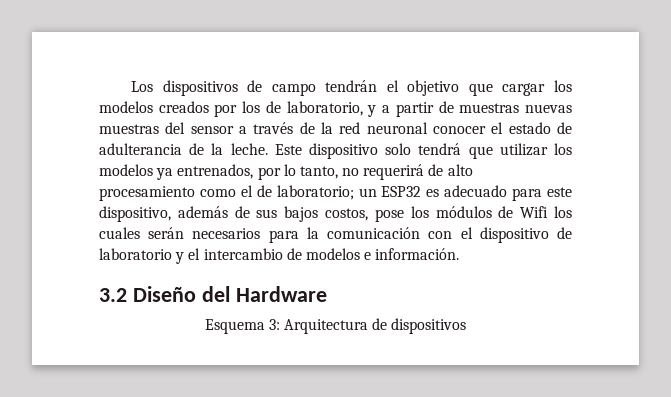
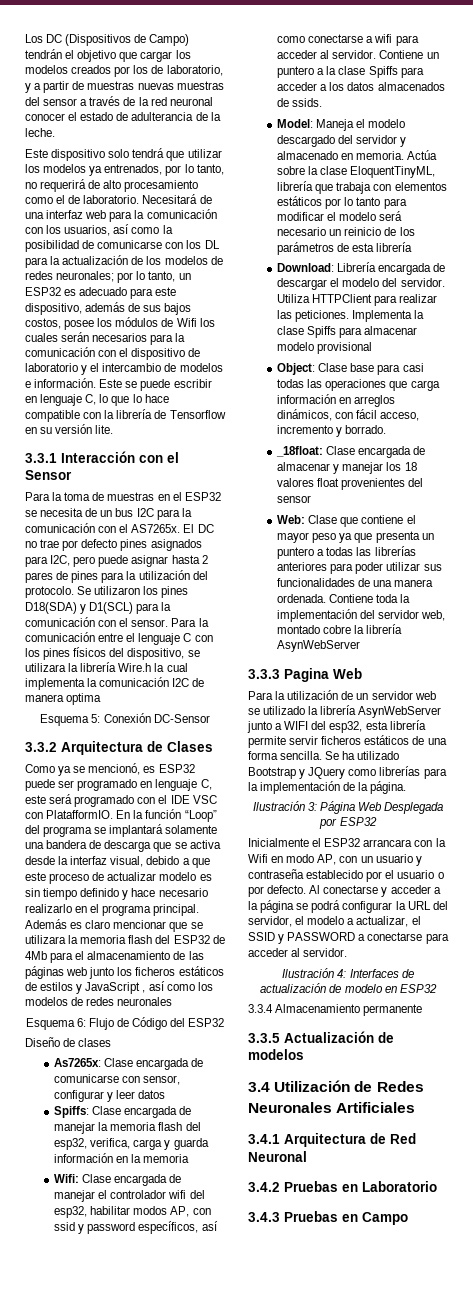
[162,80,316,96] dispositivos de campo -> [46,34,190,46] DC (Dispositivos de Campo)
(268, 149) none -> (55, 132) //
[276,185,354,200] laboratorio; -> [83,194,212,204] [25,209,217,222] [25,224,173,236] [25,240,220,252] [25,255,223,268] [25,271,176,283] laboratorio. Necesitará de una interfaz web para la comunicación con los usuarios, así como la posibilidad de comunicarse con los DL para la actualización de los modelos de redes neuronales; por lo tanto,
[374,209,404,222] pose -> [64,320,95,330] posee
[99,286,327,302] [204,318,467,334] // 3.2 Diseño del Hardware // Esquema 3: Arquitectura de dispositivos -> [99,379,212,391] [25,394,169,406] [25,409,226,422] [25,424,114,434] [25,451,179,463] [25,470,72,480] [25,492,221,501] [25,508,192,520] [25,523,214,533] [25,539,202,551] [25,555,208,567] [25,570,208,583] [25,586,189,598] [25,602,172,614] [25,617,209,627] [25,632,213,645] [25,647,200,660] [25,662,188,672] [25,677,205,690] [25,693,102,705] [40,713,210,726] [25,741,213,755] [25,763,195,776] [25,779,212,791] [25,794,217,807] [25,809,217,822] [25,824,218,837] [25,840,221,852] [25,856,210,868] [25,872,212,884] [25,888,208,900] [25,904,200,916] [25,919,203,932] [25,935,225,944] [25,951,204,963] [25,966,224,979] [25,981,213,994] [25,997,173,1006] [25,1017,225,1030] [25,1037,112,1047] [54,1058,204,1070] [54,1074,181,1085] [54,1090,166,1102] [54,1106,192,1118] [54,1122,201,1134] [54,1138,209,1150] [54,1153,190,1163] [54,1174,182,1186] [54,1190,205,1202] [54,1206,211,1218] [54,1221,218,1234] [277,34,419,46] [277,50,439,59] [277,66,424,78] [277,82,445,91] [277,98,323,107] [277,119,406,131] [277,135,407,147] [277,150,438,160] [277,166,436,178] [277,181,447,194] [277,196,407,209] [277,211,403,221] [277,227,415,236] [277,242,413,255] [277,262,446,275] [277,278,445,290] [277,294,438,306] [277,310,425,322] [277,326,418,338] [277,342,373,354] [277,363,424,375] [277,379,440,391] [277,394,396,407] [277,409,420,421] [277,425,387,437] [276,446,426,458] [277,462,417,474] [277,478,424,490] [277,495,312,503] [277,515,416,527] [277,531,434,543] [277,546,416,559] [277,562,442,574] [277,578,434,587] [277,594,411,603] [277,609,446,622] [277,624,403,634] [277,640,361,652] [248,668,362,682] [248,690,436,700] [248,705,442,718] [247,720,426,733] [248,735,447,748] [248,751,400,760] [248,766,447,779] [248,781,407,794] [252,801,444,814] [319,817,377,829] [248,838,446,847] [248,854,422,866] [248,869,444,882] [248,885,441,897] [248,900,448,913] [248,916,421,927] [248,932,449,944] [248,948,348,957] [282,968,414,978] [260,983,437,993] [248,1004,423,1016] [248,1031,394,1043] [248,1049,304,1060] [248,1080,424,1092] [248,1102,416,1113] [248,1133,416,1147] [248,1151,307,1162] [248,1181,437,1192] [248,1211,408,1225] Este se puede escribir en lenguaje C, lo que lo hace compatible con la librería de Tensorflow en su versión lite. // 3.3.1 Interacción con el Sensor // Para la toma de muestras en el ESP32 se necesita de un bus I2C para la comunicación con el AS7265x. El DC no trae por defecto pines asignados para I2C, pero puede asignar hasta 2 pares de pines para la utilización del protocolo. Se utilizaron los pines D18(SDA) y D1(SCL) para la comunicación con el sensor. Para la comunicación entre el lenguaje C con los pines físicos del dispositivo, se utilizara la librería Wire.h la cual implementa la comunicación I2C de manera optima // Esquema 5: Conexión DC-Sensor // 3.3.2 Arquitectura de Clases // Como ya se mencionó, es ESP32 puede ser programado en lenguaje C, este será programado con el IDE VSC con PlatafformIO. En la función “Loop” del programa se implantará solamente una bandera de descarga que se activa desde la interfaz visual, debido a que este proceso de actualizar modelo es sin tiempo definido y hace necesario realizarlo en el programa principal. Además es claro mencionar que se utilizara la memoria flash del ESP32 de 4Mb para el almacenamiento de las páginas web junto los ficheros estáticos de estilos y JavaScript , así como los modelos de redes neuronales // Esquema 6: Flujo de Código del ESP32 // Diseño de clases // As7265x: Clase encargada de comunicarse con sensor, configurar y leer datos // Spiffs: Clase encargada de manejar la memoria flash del esp32, verifica, carga y guarda información en la memoria // Wifi: Clase encargada de manejar el controlador wifi del esp32, habilitar modos AP, con ssid y password específicos, así como conectarse a wifi para acceder al servidor. Contiene un puntero a la clase Spiffs para acceder a los datos almacenados de ssids. // Model: Maneja el modelo descargado del servidor y almacenado en memoria. Actúa sobre la clase EloquentTinyML, librería que trabaja con elementos estáticos por lo tanto para modificar el modelo será necesario un reinicio de los parámetros de esta librería // Download: Librería encargada de descargar el modelo del servidor. Utiliza HTTPClient para realizar las peticiones. Implementa la clase Spiffs para almacenar modelo provisional // Object: Clase base para casi todas las operaciones que carga información en arreglos dinámicos, con fácil acceso, incremento y borrado. // _18float: Clase encargada de almacenar y manejar los 18 valores float provenientes del sensor // Web: Clase que contiene el mayor peso ya que presenta un puntero a todas las librerías anteriores para poder utilizar sus funcionalidades de una manera ordenada. Contiene toda la implementación del servidor web, montado cobre la librería AsynWebServer // 3.3.3 Pagina Web // Para la utilización de un servidor web se utilizado la librería AsynWebServer junto a WIFI del esp32, esta librería permite servir ficheros estáticos de una forma sencilla. Se ha utilizado Bootstrap y JQuery como librerías para la implementación de la página. // Ilustración 3: Página Web Desplegada por ESP32 // Inicialmente el ESP32 arrancara con la Wifi en modo AP, con un usuario y contraseña establecido por el usuario o por defecto. Al conectarse y acceder a la página se podrá configurar la URL del servidor, el modelo a actualizar, el SSID y PASSWORD a conectarse para acceder al servidor. // Ilustración 4: Interfaces de actualización de modelo en ESP32 // 3.3.4 Almacenamiento permanente // 3.3.5 Actualización de modelos // 3.4 Utilización de Redes Neuronales Artificiales // 3.4.1 Arquitectura de Red Neuronal // 3.4.2 Pruebas en Laboratorio // 3.4.3 Pruebas en Campo

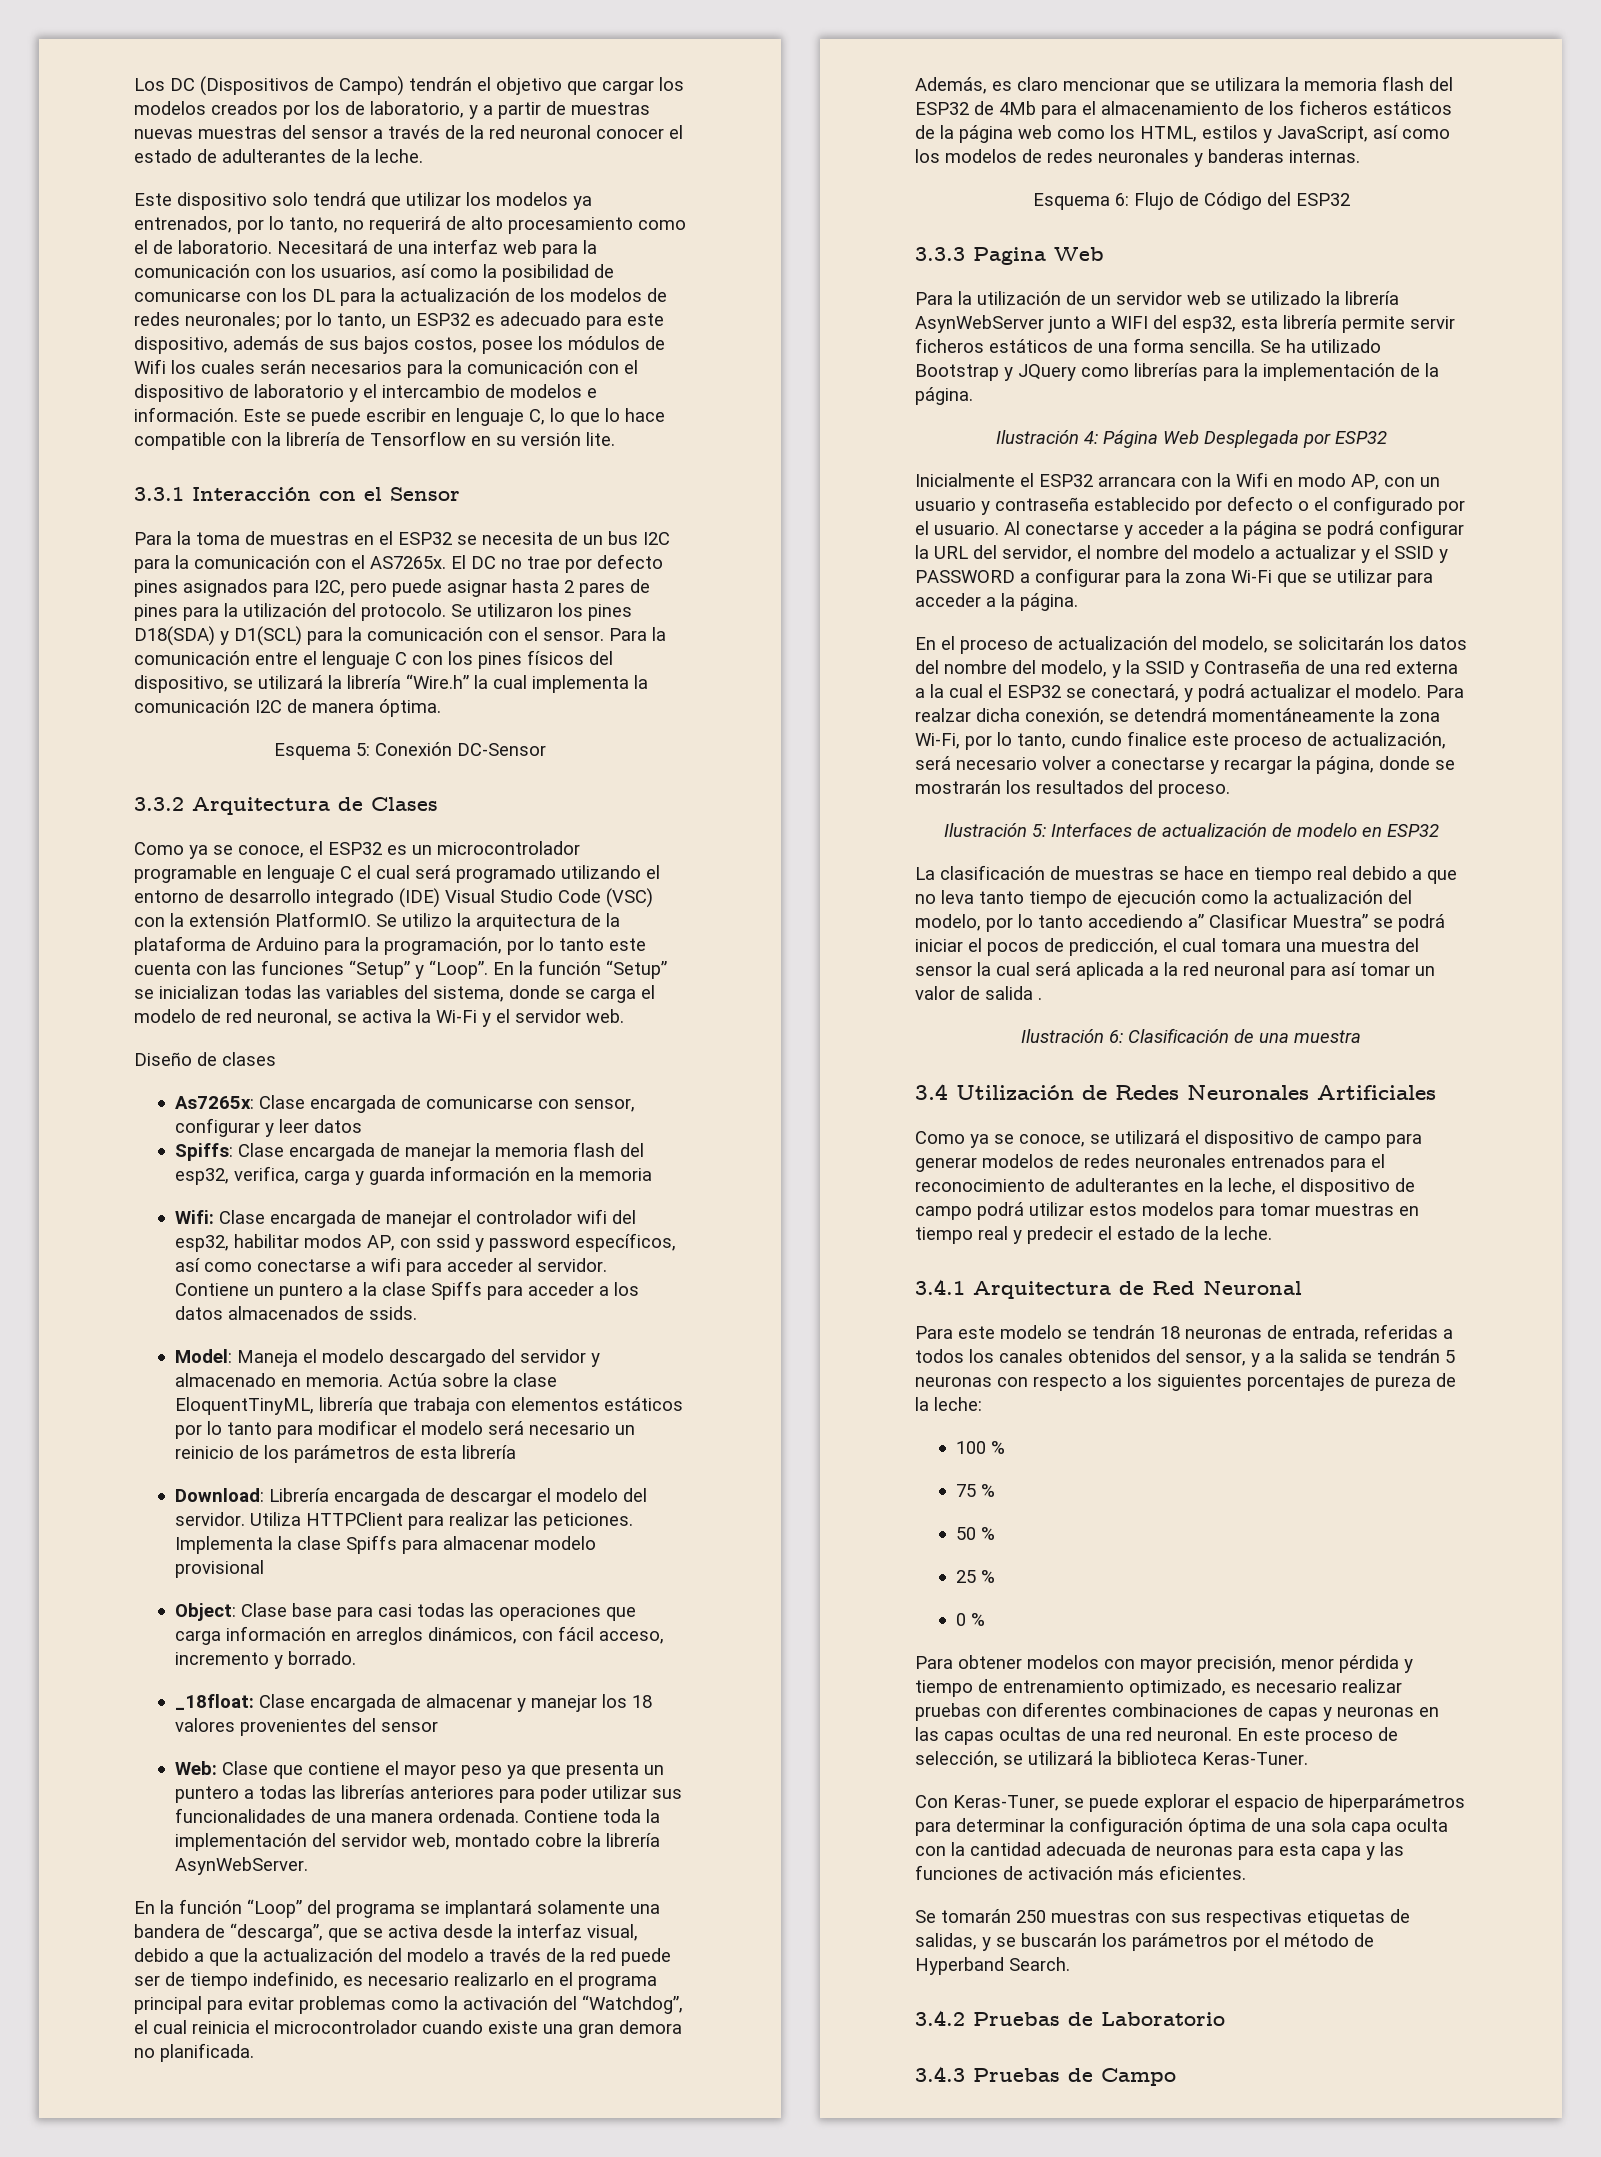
[131,112,194,121] adulterancia -> [222,149,326,163] adulterantes
[25,662,152,672] utilizara la librería Wire.h -> [258,674,469,689] utilizará la librería “Wire.h”
[66,693,102,705] optima -> [379,699,441,717] óptima.
[88,763,195,775] [25,779,212,791] [25,794,217,807] [25,809,217,822] [25,824,218,837] [25,840,221,852] [25,856,210,868] [25,872,212,884] [25,888,208,900] [25,904,200,916] [25,919,203,932] [25,935,225,944] [25,951,204,963] [25,966,224,979] [25,981,213,994] [25,997,173,1006] [25,1017,225,1030] mencionó, es ESP32 puede ser programado en lenguaje C, este será programado con el IDE VSC con PlatafformIO. En la función “Loop” del programa se implantará solamente una bandera de descarga que se activa desde la interfaz visual, debido a que este proceso de actualizar modelo es sin tiempo definido y hace necesario realizarlo en el programa principal. Además es claro mencionar que se utilizara la memoria flash del ESP32 de 4Mb para el almacenamiento de las páginas web junto los ficheros estáticos de estilos y JavaScript , así como los modelos de redes neuronales // Esquema 6: Flujo de Código del ESP32 -> [238,841,580,858] [134,865,660,883] [134,888,653,908] [134,912,620,931] [134,936,646,955] [134,960,667,979] [134,985,655,1003] [134,1009,624,1027] conoce, el ESP32 es un microcontrolador programable en lenguaje C el cual será programado utilizando el entorno de desarrollo integrado (IDE) Visual Studio Code (VSC) con la extensión PlatformIO. Se utilizo la arquitectura de la plataforma de Arduino para la programación, por lo tanto este cuenta con las funciones “Setup” y “Loop”. En la función “Setup” se inicializan todas las variables del sistema, donde se carga el modelo de red neuronal, se activa la Wi-Fi y el servidor web.
[317,478,340,487] float -> (236, 1725) none
[277,640,361,652] AsynWebServer -> [175,1857,309,1875] [134,1899,660,1918] [134,1923,638,1942] [134,1948,671,1966] [134,1971,657,1990] [134,1995,683,2014] [134,2020,682,2038] [134,2043,254,2062] [915,76,1453,95] [915,100,1452,119] [915,125,1450,143] [915,149,1360,167] [1032,192,1350,210] AsynWebServer. // En la función “Loop” del programa se implantará solamente una bandera de “descarga”, que se activa desde la interfaz visual, debido a que la actualización del modelo a través de la red puede ser de tiempo indefinido, es necesario realizarlo en el programa principal para evitar problemas como la activación del “Watchdog”, el cual reinicia el microcontrolador cuando existe una gran demora no planificada. // Además, es claro mencionar que se utilizara la memoria flash del ESP32 de 4Mb para el almacenamiento de los ficheros estáticos de la página web como los HTML, estilos y JavaScript, así como los modelos de redes neuronales y banderas internas. // Esquema 6: Flujo de Código del ESP32
[307,802,317,811] 3: -> [1083,431,1098,444] 4:
[385,870,444,879] [248,885,307,897] el usuario o por defecto. -> [1227,496,1465,515] [915,521,999,535] defecto o el configurado por el usuario.
[307,916,409,927] modelo a actualizar, -> [1096,545,1370,563] nombre del modelo a actualizar y
[367,932,449,944] [248,948,348,957] [282,968,347,978] conectarse para acceder al servidor. // Ilustración 4: -> [1035,568,1433,587] [915,593,1078,611] [915,636,1467,654] [915,660,1458,678] [915,684,1464,702] [915,708,1440,725] [915,731,1446,750] [915,756,1455,774] [915,780,1230,798] [943,823,1046,837] configurar para la zona Wi-Fi que se utilizar para acceder a la página. // En el proceso de actualización del modelo, se solicitarán los datos del nombre del modelo, y la SSID y Contraseña de una red externa a la cual el ESP32 se conectará, y podrá actualizar el modelo. Para realzar dicha conexión, se detendrá momentáneamente la zona Wi-Fi, por lo tanto, cundo finalice este proceso de actualización, será necesario volver a conectarse y recargar la página, donde se mostrarán los resultados del proceso. // Ilustración 5:
[248,1004,423,1016] [248,1031,394,1043] [248,1049,304,1060] 3.3.4 Almacenamiento permanente // 3.3.5 Actualización de modelos -> [915,865,1457,884] [915,890,1412,908] [915,913,1445,932] [915,938,1419,956] [915,962,1435,980] [915,986,1042,1000] [1021,1028,1361,1043] La clasificación de muestras se hace en tiempo real debido a que no leva tanto tiempo de ejecución como la actualización del modelo, por lo tanto accediendo a” Clasificar Muestra” se podrá iniciar el pocos de predicción, el cual tomara una muestra del sensor la cual será aplicada a la red neuronal para así tomar un valor de salida . // Ilustración 6: Clasificación de una muestra
(416, 1107) none -> [915,1130,1422,1148] [915,1154,1385,1172] [915,1178,1415,1196] [915,1202,1419,1220] [915,1226,1272,1244] // Como ya se conoce, se utilizará el dispositivo de campo para generar modelos de redes neuronales entrenados para el reconocimiento de adulterantes en la leche, el dispositivo de campo podrá utilizar estos modelos para tomar muestras en tiempo real y predecir el estado de la leche.
(307, 1156) none -> [915,1324,1453,1342] [915,1349,1455,1367] [915,1373,1456,1391] [915,1397,982,1411] [956,1441,1006,1454] [956,1484,996,1497] [956,1527,996,1540] [956,1570,996,1583] [956,1613,986,1626] [915,1655,1413,1673] [915,1679,1402,1697] [915,1702,1439,1721] [915,1727,1398,1745] [915,1751,1308,1768] [915,1794,1465,1812] [915,1817,1448,1836] [915,1842,1404,1860] [915,1865,1246,1880] [915,1909,1410,1927] [915,1933,1374,1951] [915,1957,1070,1975] // Para este modelo se tendrán 18 neuronas de entrada, referidas a todos los canales obtenidos del sensor, y a la salida se tendrán 5 neuronas con respecto a los siguientes porcentajes de pureza de la leche: // 100 % // 75 % // 50 % // 25 % // 0 % // Para obtener modelos con mayor precisión, menor pérdida y tiempo de entrenamiento optimizado, es necesario realizar pruebas con diferentes combinaciones de capas y neuronas en las capas ocultas de una red neuronal. En este proceso de selección, se utilizará la biblioteca Keras-Tuner. // Con Keras-Tuner, se puede explorar el espacio de hiperparámetros para determinar la configuración óptima de una sola capa oculta con la cantidad adecuada de neuronas para esta capa y las funciones de activación más eficientes. // Se tomarán 250 muestras con sus respectivas etiquetas de salidas, y se buscarán los parámetros por el método de Hyperband Search.
[342,1184,358,1192] en -> [1068,2012,1093,2026] de
[342,1214,358,1222] en -> [1068,2068,1093,2082] de

